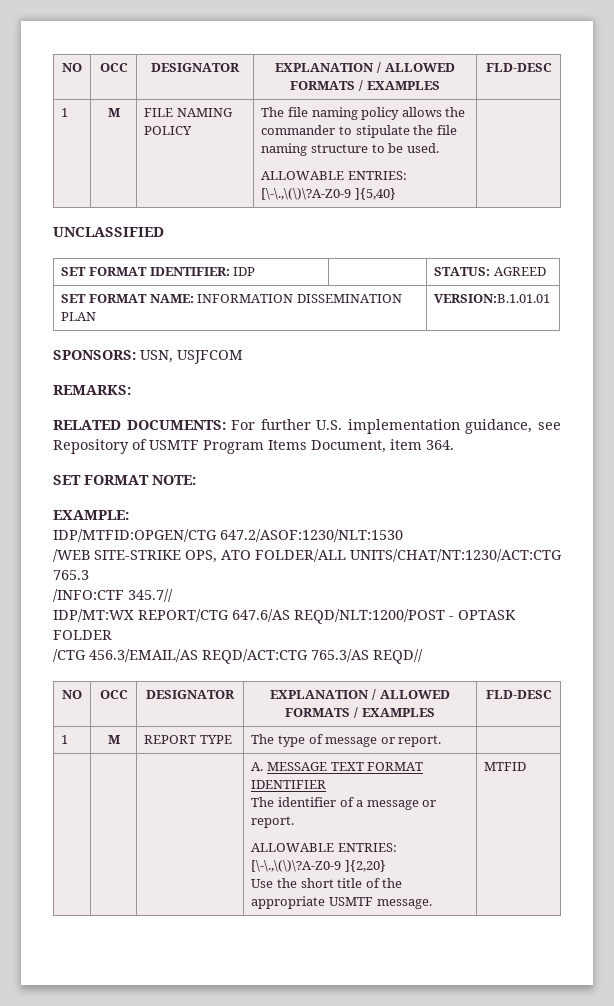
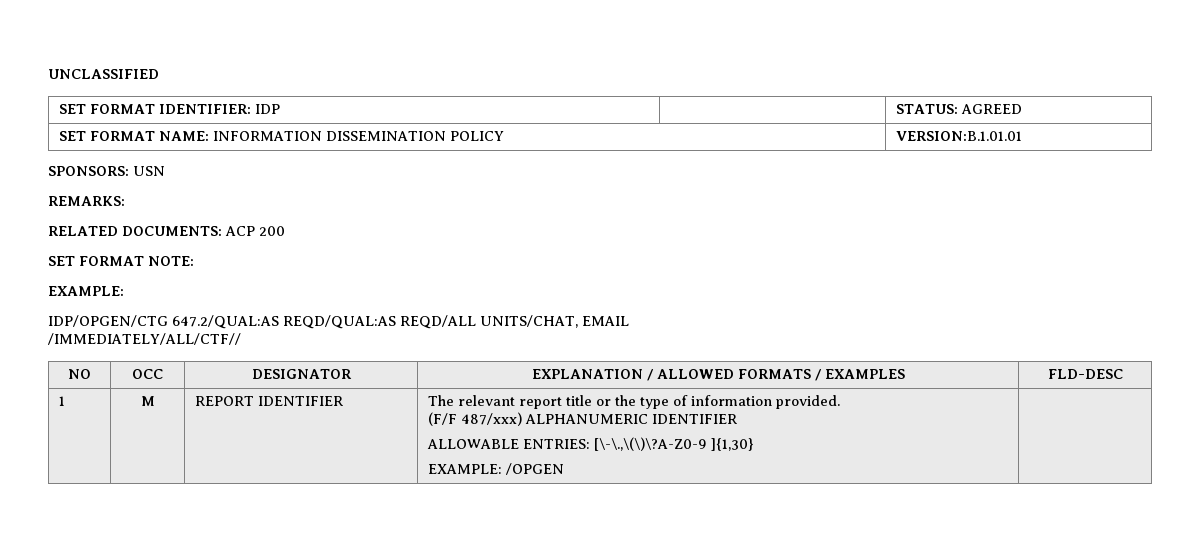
[62,63,82,72] [99,63,128,72] [151,63,240,72] [275,62,455,73] [290,80,440,91] [485,63,552,72] [61,108,69,117] [107,108,121,117] [144,108,233,117] [144,126,193,135] [261,107,466,120] [261,125,457,138] [261,143,439,156] [261,171,407,180] [261,188,396,200] NO | OCC | DESIGNATOR | EXPLANATION / ALLOWED FORMATS / EXAMPLES | FLD-DESC // 1 | M | FILE NAMING POLICY | The file naming policy allows the commander to stipulate the file naming structure to be used. // ALLOWABLE ENTRIES: [\-\.,\(\)\?A-Z0-9 ]{5,40} | // -> (48, 74) none
[61,312,97,321] PLAN -> [450,131,505,141] POLICY
[140,350,243,364] USN, USJFCOM -> [133,166,165,176] USN
[231,419,561,434] [53,439,454,454] [53,475,196,485] [53,510,129,520] [53,529,403,542] [53,549,562,563] [53,570,89,580] [53,589,173,602] [53,609,516,624] [53,630,112,640] [53,649,423,664] For further U.S. implementation guidance, see Repository of USMTF Program Items Document, item 364. // SET FORMAT NOTE: // EXAMPLE: // IDP/MTFID:OPGEN/CTG 647.2/ASOF:1230/NLT:1530 // /WEB SITE-STRIKE OPS, ATO FOLDER/ALL UNITS/CHAT/NT:1230/ACT:CTG 765.3 // /INFO:CTF 345.7// // IDP/MT:WX REPORT/CTG 647.6/AS REQD/NLT:1200/POST - OPTASK FOLDER // /CTG 456.3/EMAIL/AS REQD/ACT:CTG 765.3/AS REQD// -> [225,226,285,236] [48,256,194,266] [48,286,124,296] [48,315,629,329] [48,333,241,345] ACP 200 // SET FORMAT NOTE: // EXAMPLE: // IDP/OPGEN/CTG 647.2/QUAL:AS REQD/QUAL:AS REQD/ALL UNITS/CHAT, EMAIL // /IMMEDIATELY/ALL/CTF//
[199,735,232,744] [251,734,442,747] [251,762,424,771] [251,780,327,789] [251,797,437,810] [251,816,295,828] [251,843,397,852] [251,860,386,872] [251,878,403,888] [251,896,432,909] [484,762,527,771] TYPE | The type of message or report. | // | | | A. MESSAGE TEXT FORMAT IDENTIFIER // The identifier of a message or report. // ALLOWABLE ENTRIES: [\-\.,\(\)\?A-Z0-9 ]{2,20} // Use the short title of the appropriate USMTF message. | MTFID -> [258,396,344,406] [428,395,841,409] [428,412,738,426] [427,437,755,451] [428,463,565,475] IDENTIFIER | The relevant report title or the type of information provided. // (F/F 487/xxx) ALPHANUMERIC IDENTIFIER // ALLOWABLE ENTRIES: [\-\.,\(\)\?A-Z0-9 ]{1,30} // EXAMPLE: /OPGEN |

